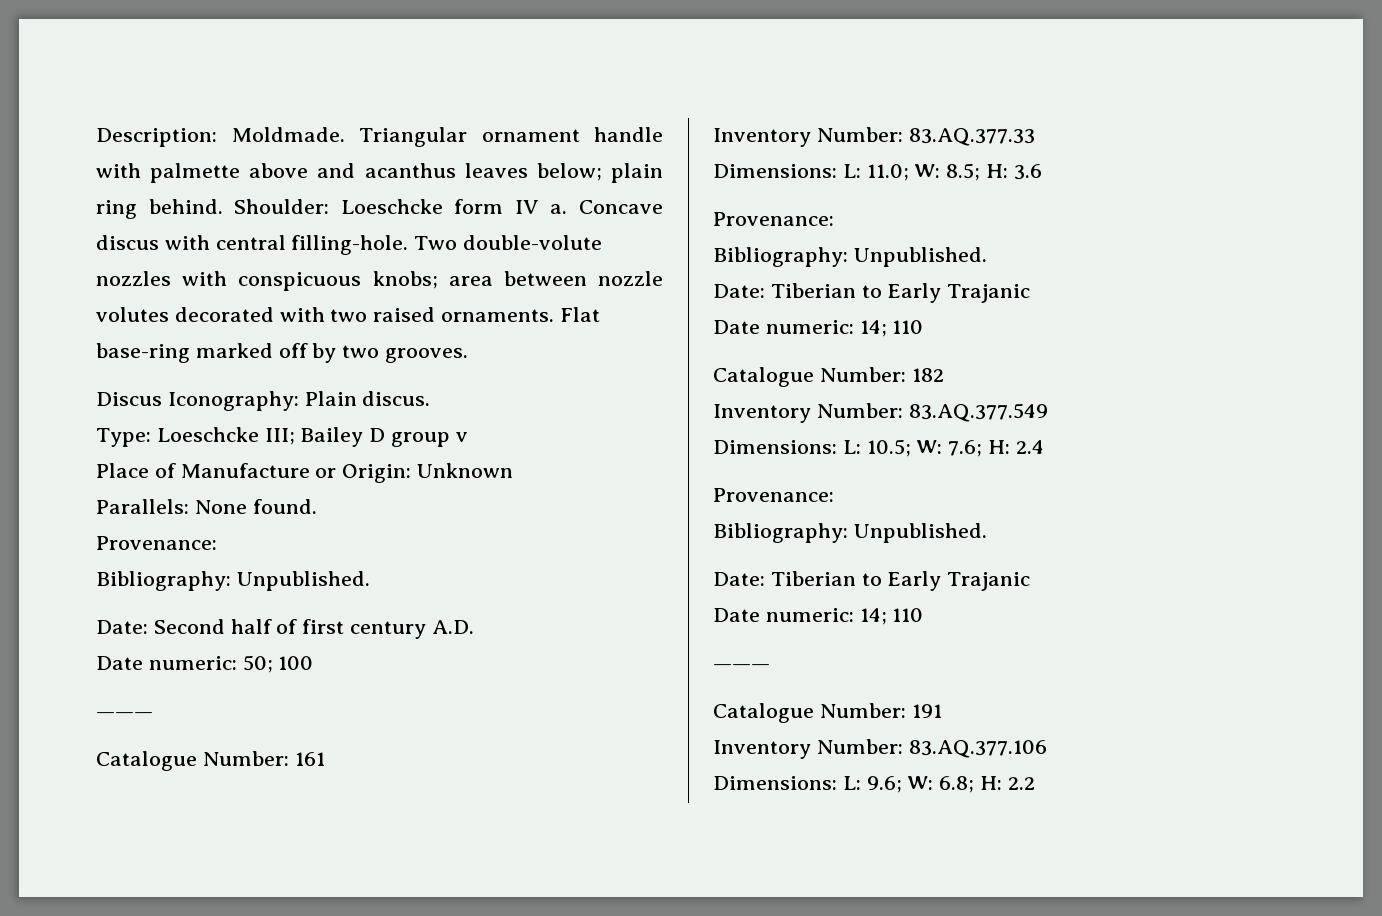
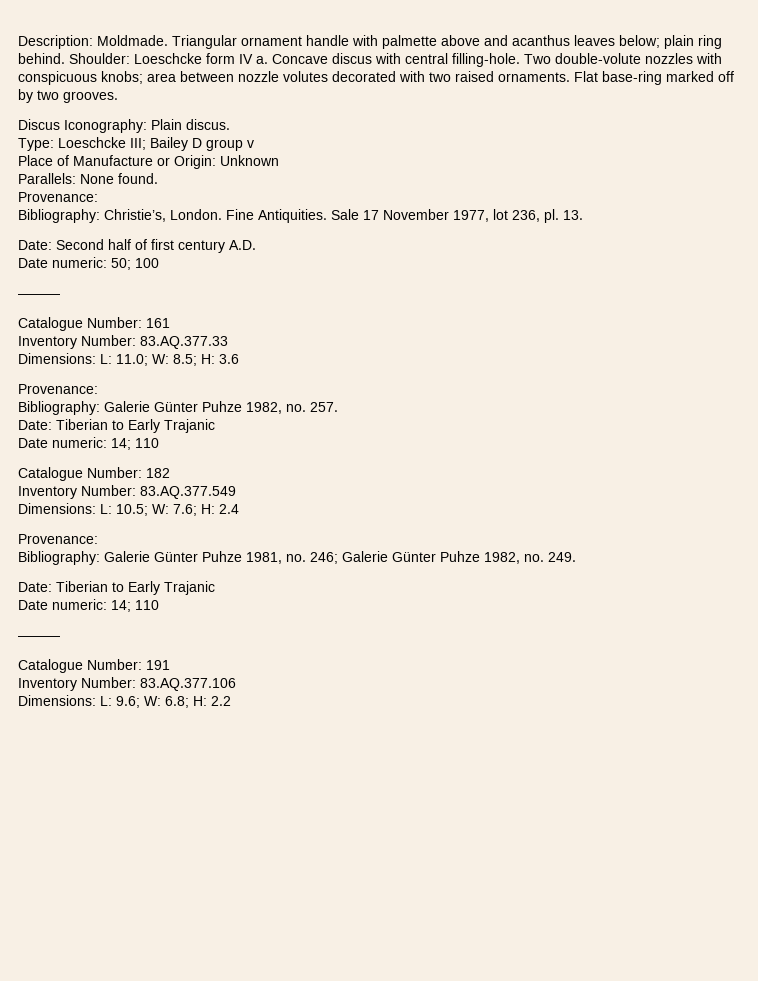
[236,571,370,591] Unpublished. -> [104,209,583,223] Christie’s, London. Fine Antiquities. Sale 17 November 1977, lot 236, pl. 13.
[853,247,987,267] Unpublished. -> [104,401,338,414] Galerie Günter Puhze 1982, no. 257.
[853,523,987,543] Unpublished. -> [104,551,576,564] Galerie Günter Puhze 1981, no. 246; Galerie Günter Puhze 1982, no. 249.

